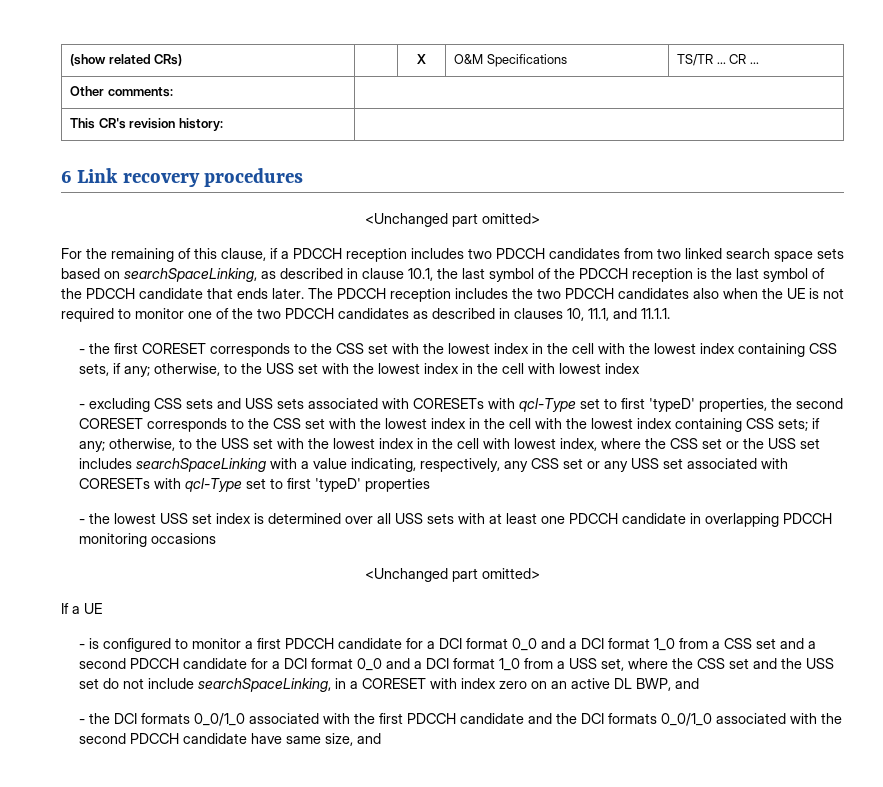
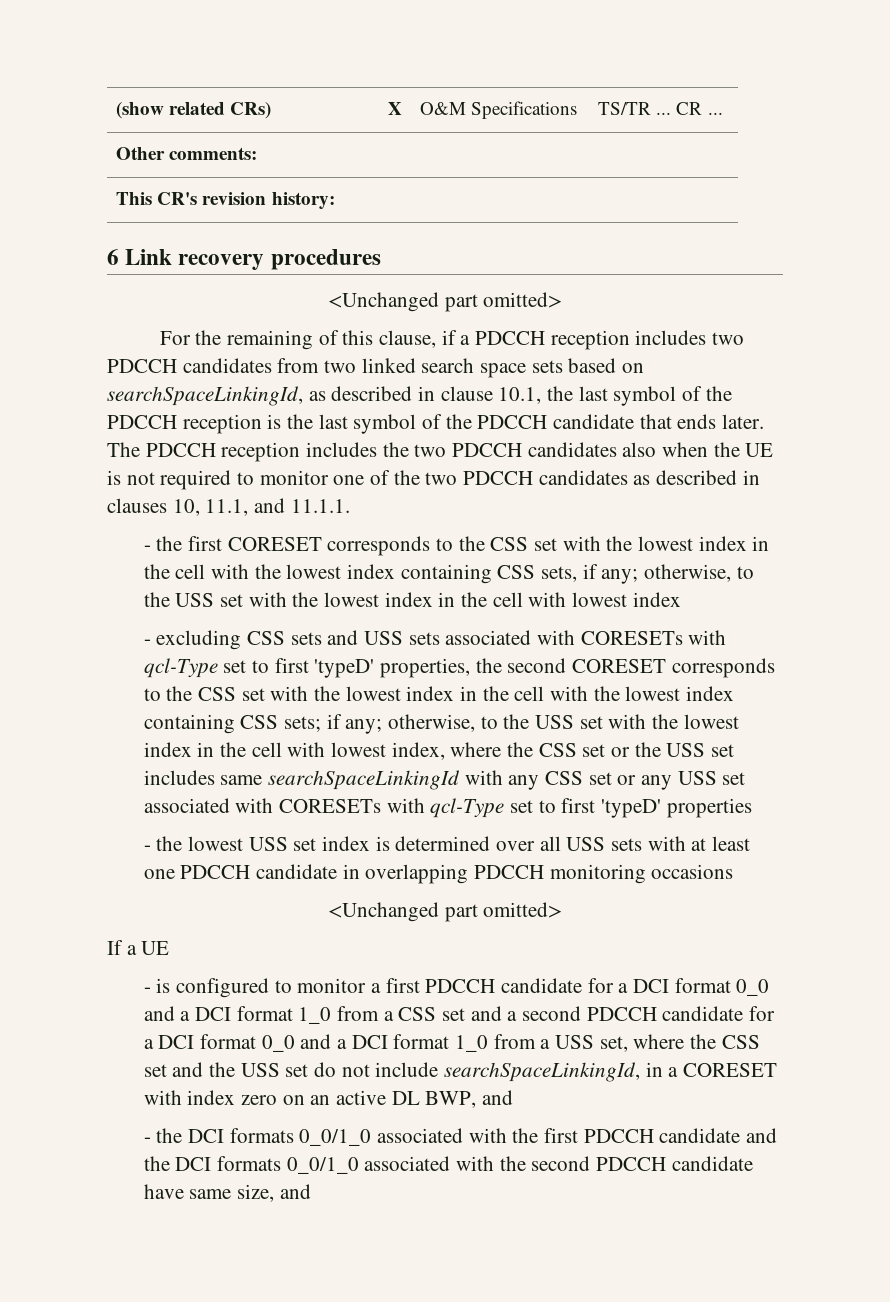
[124,268,257,282] searchSpaceLinking, -> [107,386,303,406] searchSpaceLinkingId,
[135,458,500,472] searchSpaceLinking with a value indicating, respectively, -> [220,770,503,790] same searchSpaceLinkingId with
[197,678,331,692] searchSpaceLinking, -> [444,1062,641,1082] searchSpaceLinkingId,

